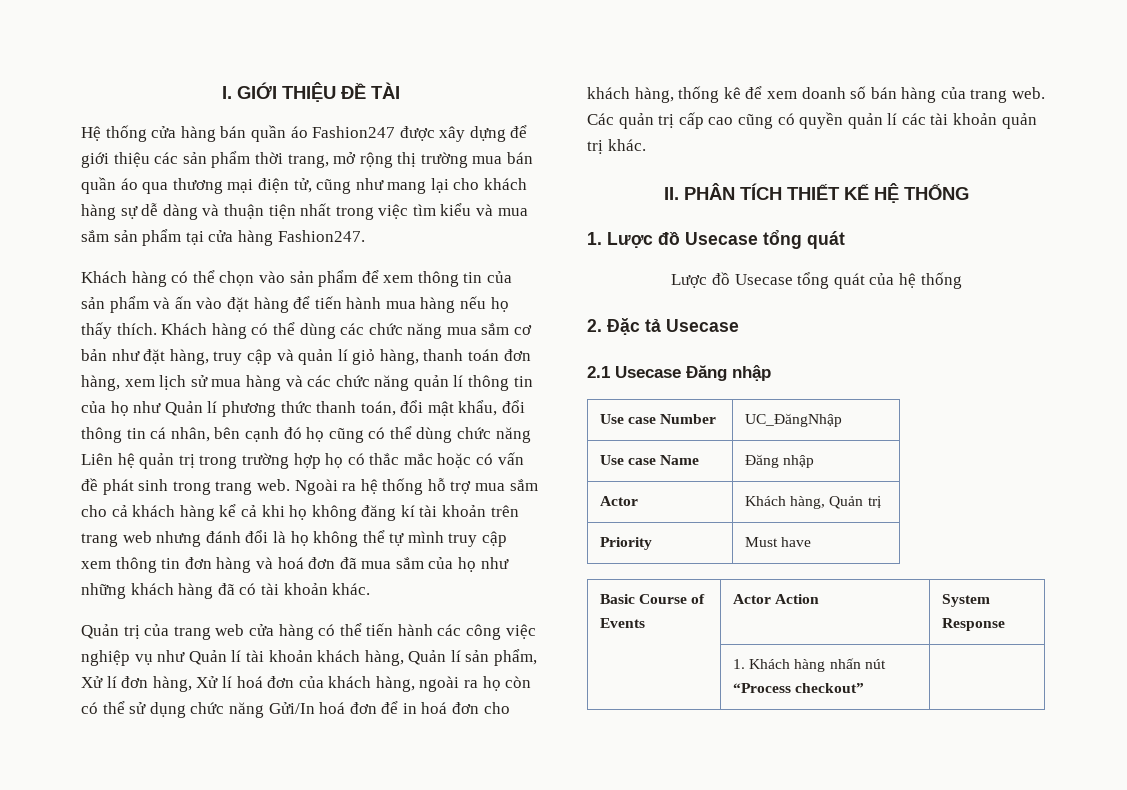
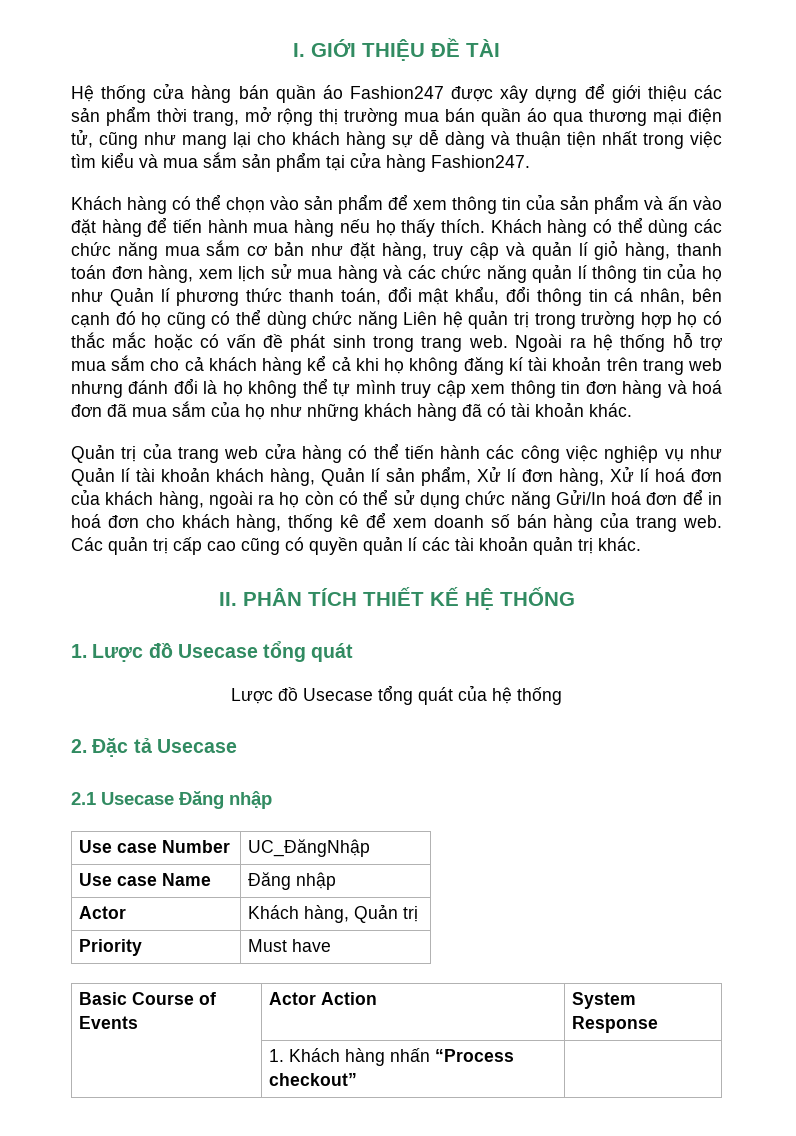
[864,659,886,669] nút -> (430, 1055) none

